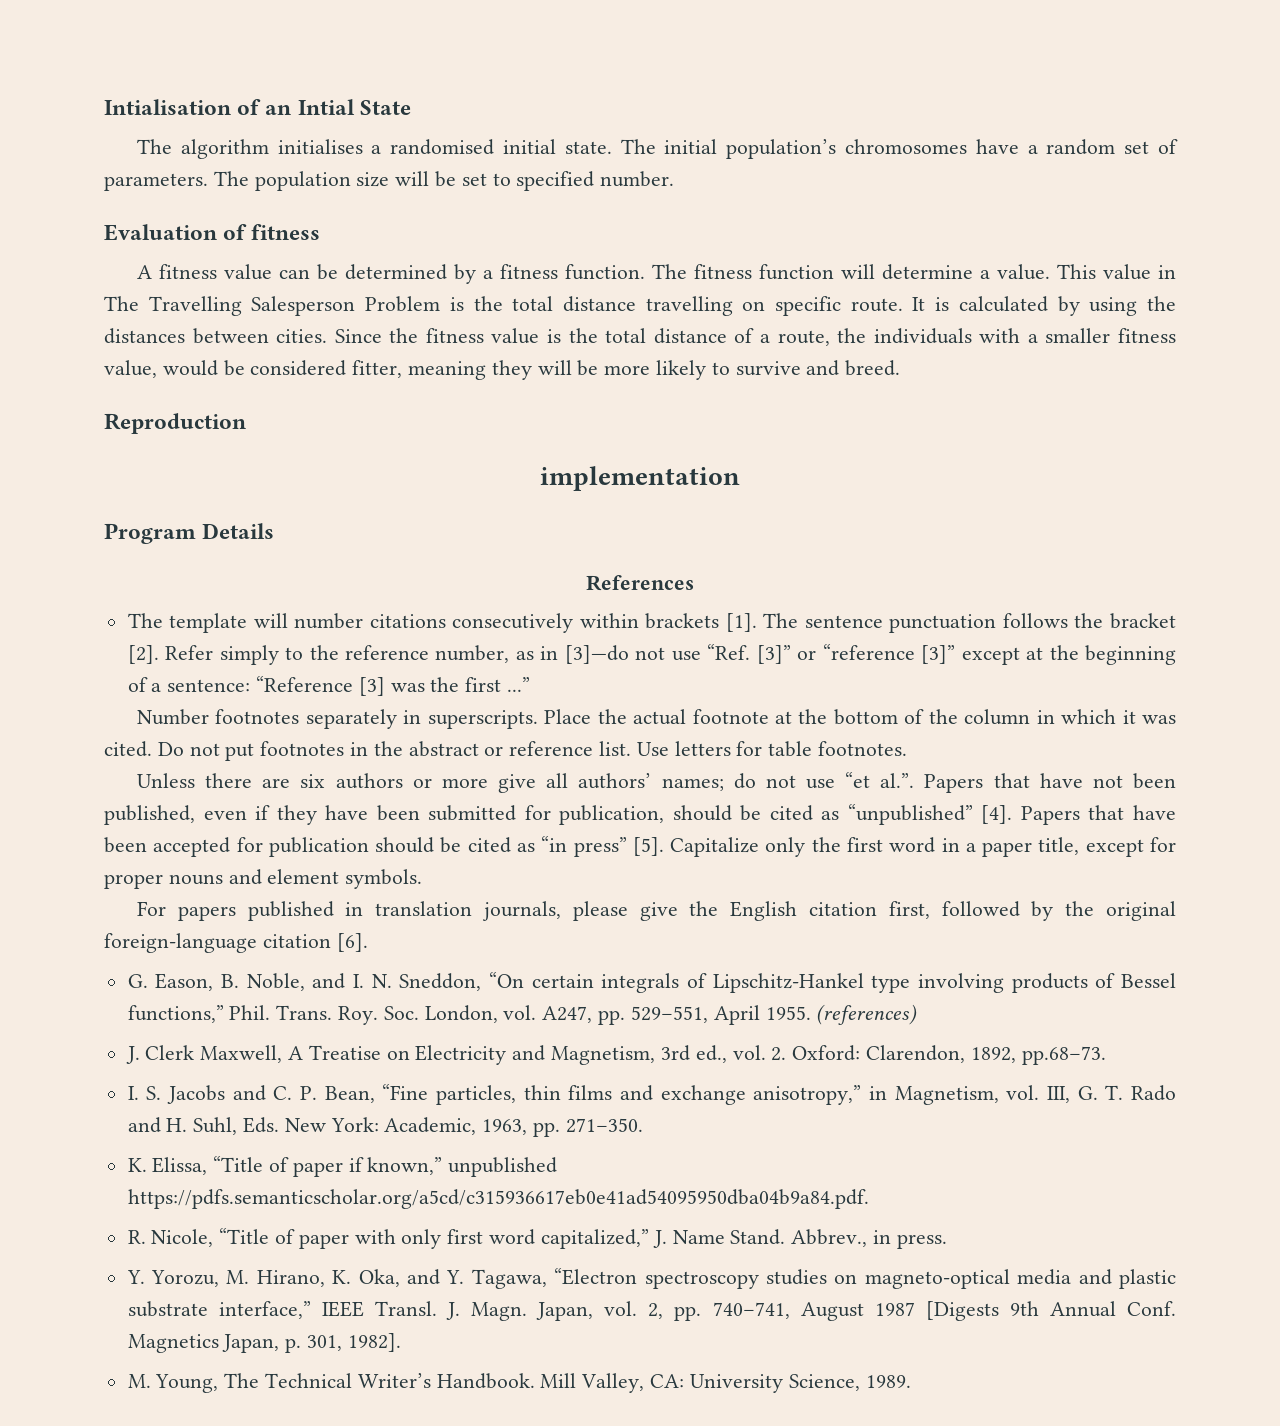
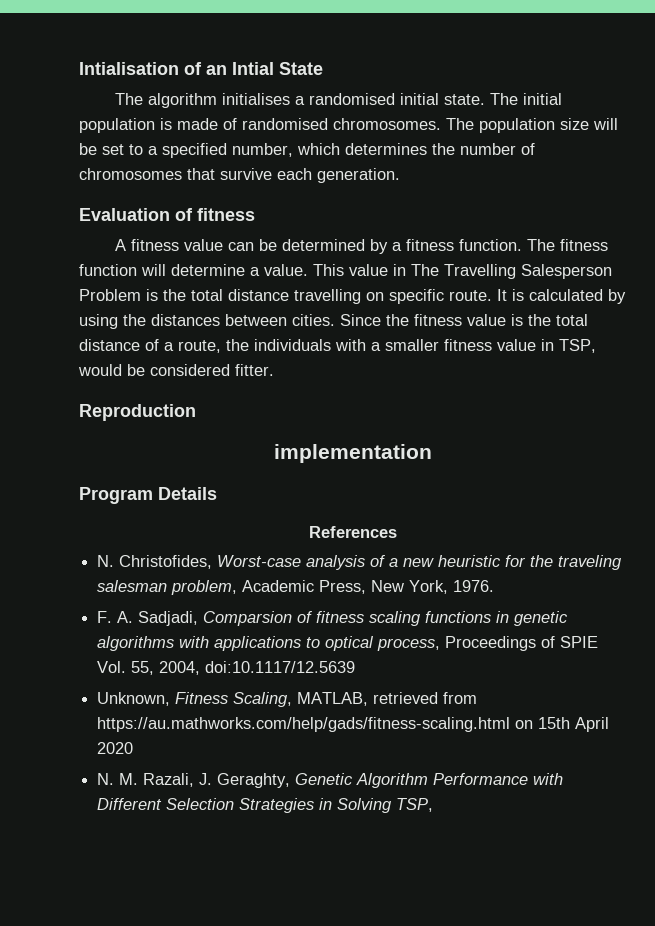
[726,139,1178,159] [104,173,208,191] population’s chromosomes have a random set of parameters. -> [79,118,441,133] population is made of randomised chromosomes.
[516,171,675,191] specified number. -> [148,143,535,158] [79,168,400,183] a specified number, which determines the number of chromosomes that survive each generation.
[104,360,901,380] value, would be considered fitter, meaning they will be more likely to survive and breed. -> [497,339,596,353] [78,364,274,376] value in TSP, would be considered fitter.
[127,613,1176,633] [127,644,1176,665] [127,676,531,696] [136,709,1177,729] [104,741,908,761] [136,772,1176,793] [104,804,1176,825] [104,836,1177,857] [104,869,423,889] [136,901,1176,921] [104,933,368,953] [127,972,1176,993] [127,1004,918,1025] [125,1045,1106,1065] [127,1084,1177,1105] [127,1117,643,1137] [127,1156,558,1177] [127,1189,869,1209] [127,1228,947,1249] [126,1268,1177,1289] [127,1301,1177,1321] [127,1333,401,1353] [127,1373,911,1393] The template will number citations consecutively within brackets [1]. The sentence punctuation follows the bracket [2]. Refer simply to the reference number, as in [3]—do not use “Ref. [3]” or “reference [3]” except at the beginning of a sentence: “Reference [3] was the first ...” // Number footnotes separately in superscripts. Place the actual footnote at the bottom of the column in which it was cited. Do not put footnotes in the abstract or reference list. Use letters for table footnotes. // Unless there are six authors or more give all authors’ names; do not use “et al.”. Papers that have not been published, even if they have been submitted for publication, should be cited as “unpublished” [4]. Papers that have been accepted for publication should be cited as “in press” [5]. Capitalize only the first word in a paper title, except for proper nouns and element symbols. // For papers published in translation journals, please give the English citation first, followed by the original foreign-language citation [6]. // G. Eason, B. Noble, and I. N. Sneddon, “On certain integrals of Lipschitz-Hankel type involving products of Bessel functions,” Phil. Trans. Roy. Soc. London, vol. A247, pp. 529–551, April 1955. (references) // J. Clerk Maxwell, A Treatise on Electricity and Magnetism, 3rd ed., vol. 2. Oxford: Clarendon, 1892, pp.68–73. // I. S. Jacobs and C. P. Bean, “Fine particles, thin films and exchange anisotropy,” in Magnetism, vol. III, G. T. Rado and H. Suhl, Eds. New York: Academic, 1963, pp. 271–350. // K. Elissa, “Title of paper if known,” unpublished https://pdfs.semanticscholar.org/a5cd/c315936617eb0e41ad54095950dba04b9a84.pdf. // R. Nicole, “Title of paper with only first word capitalized,” J. Name Stand. Abbrev., in press. // Y. Yorozu, M. Hirano, K. Oka, and Y. Tagawa, “Electron spectroscopy studies on magneto-optical media and plastic substrate interface,” IEEE Transl. J. Magn. Japan, vol. 2, pp. 740–741, August 1987 [Digests 9th Annual Conf. Magnetics Japan, p. 301, 1982]. // M. Young, The Technical Writer’s Handbook. Mill Valley, CA: University Science, 1989. -> [97,555,623,570] [97,580,495,595] [97,611,569,626] [97,636,599,651] [97,661,356,675] [97,692,478,707] [97,717,610,732] [97,742,134,754] [97,773,564,788] [97,798,434,813] N. Christofides, Worst-case analysis of a new heuristic for the traveling salesman problem, Academic Press, New York, 1976. // F. A. Sadjadi, Comparsion of fitness scaling functions in genetic algorithms with applications to optical process, Proceedings of SPIE Vol. 55, 2004, doi:10.1117/12.5639 // Unknown, Fitness Scaling, MATLAB, retrieved from https://au.mathworks.com/help/gads/fitness-scaling.html on 15th April 2020 // N. M. Razali, J. Geraghty, Genetic Algorithm Performance with Different Selection Strategies in Solving TSP,

